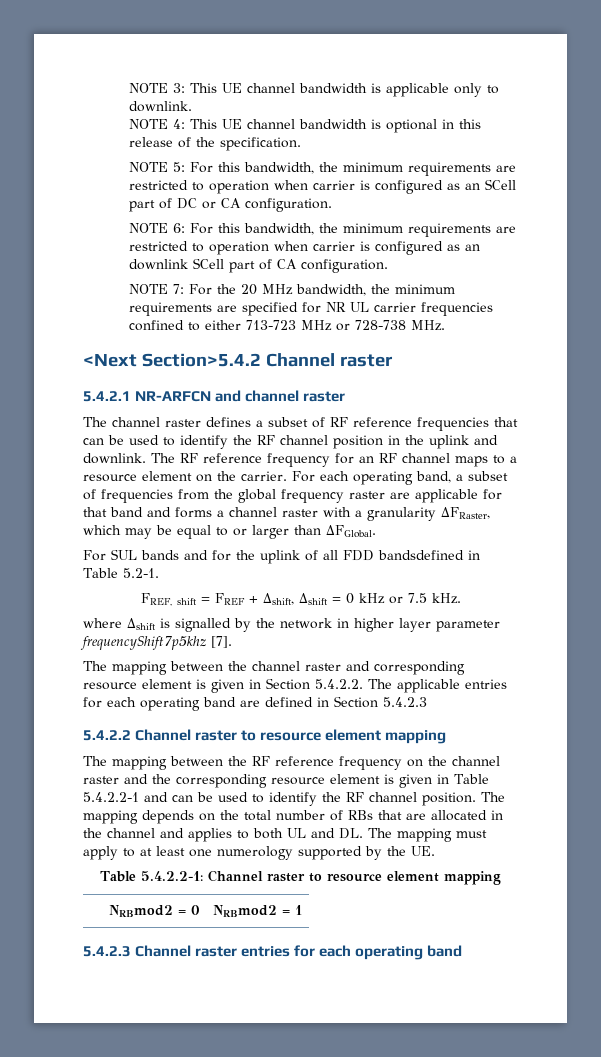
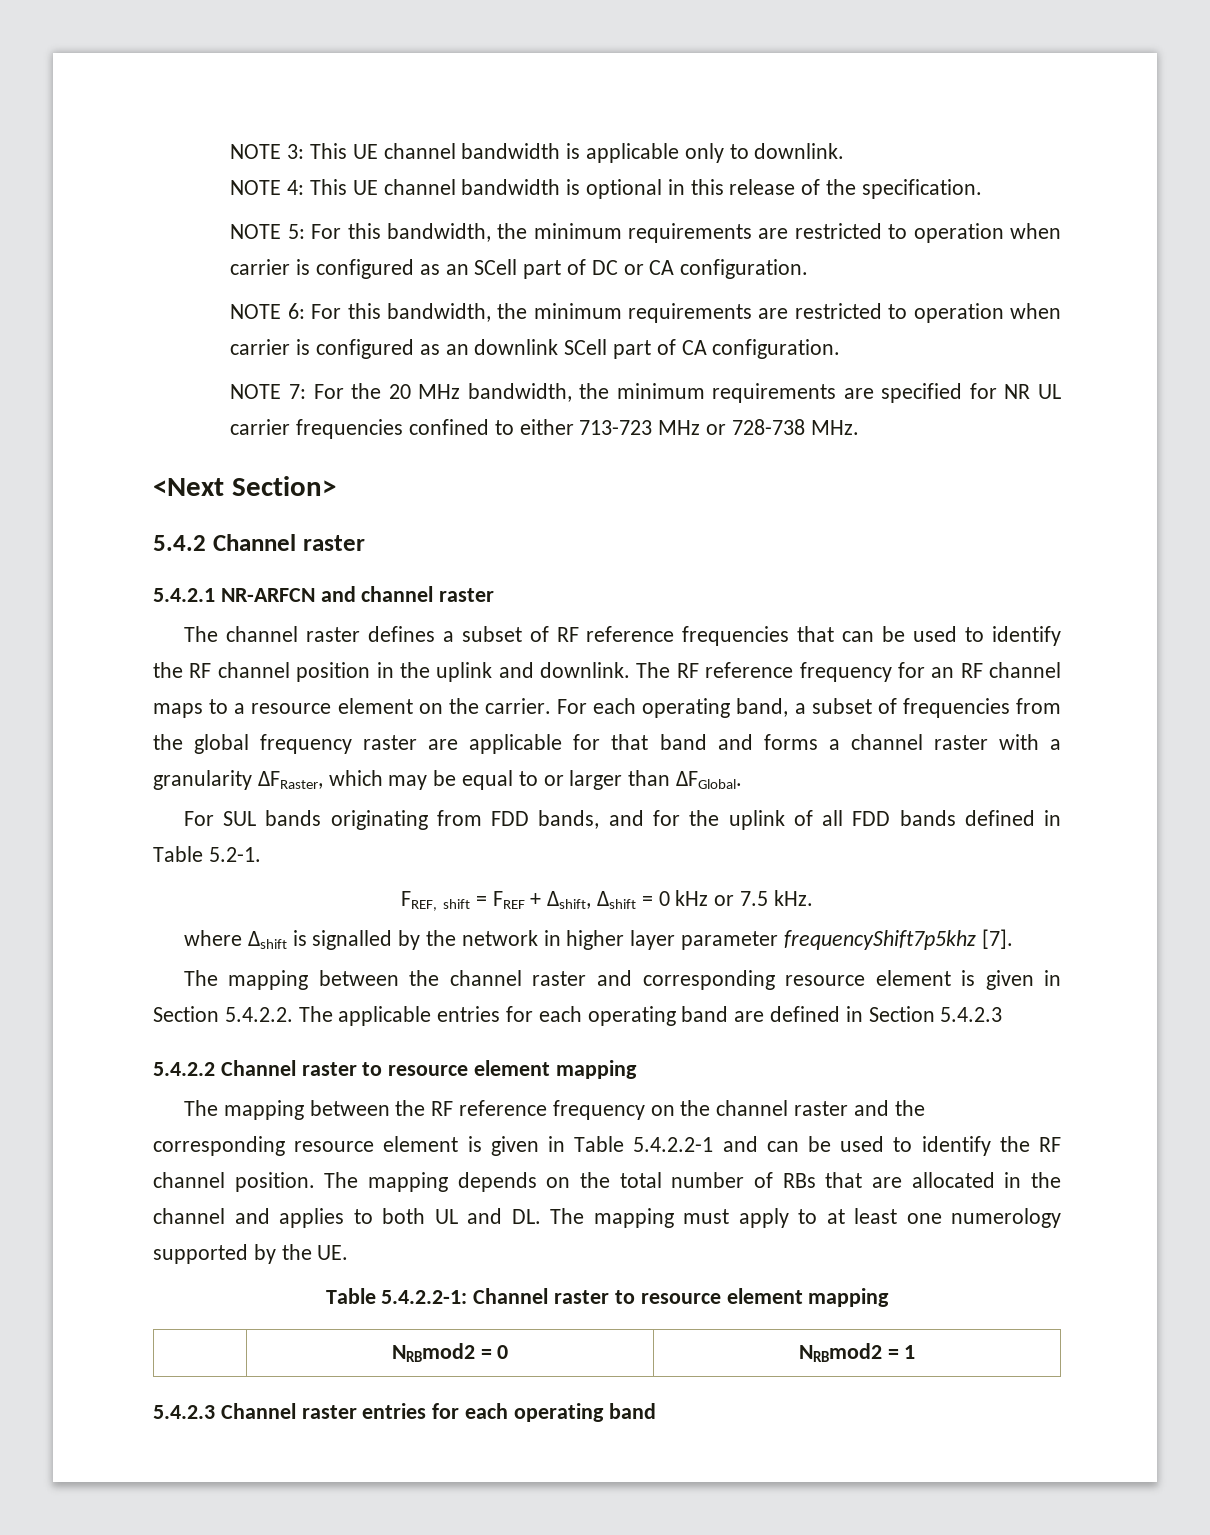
[141,353,261,367] Section>5.4.2 -> [231,476,336,496] [153,535,206,551] Section> // 5.4.2
(179, 555) none -> [330,810,600,830] originating from FDD bands,
[378,550,464,560] bandsdefined -> [899,810,1035,826] bands defined

